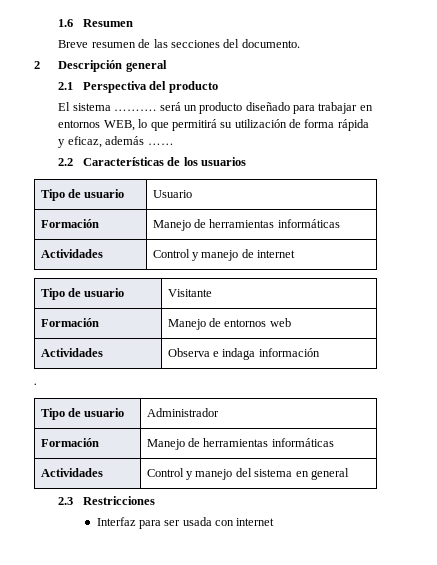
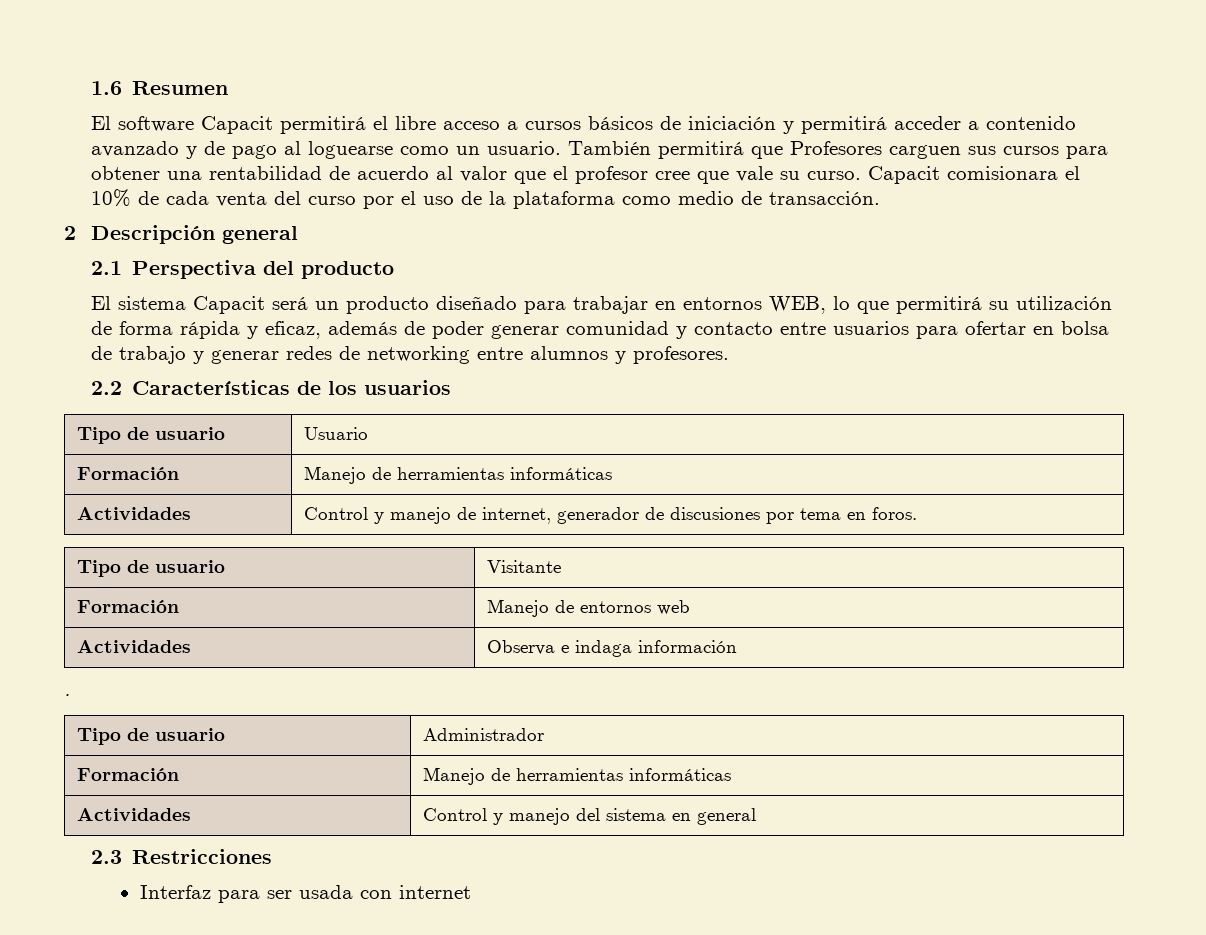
[58,39,300,48] Breve resumen de las secciones del documento. -> [90,116,1076,134] [90,141,1108,159] [90,166,1080,184] [90,189,880,209] El software Capacit permitirá el libre acceso a cursos básicos de iniciación y permitirá acceder a contenido avanzado y de pago al loguearse como un usuario. También permitirá que Profesores carguen sus cursos para obtener una rentabilidad de acuerdo al valor que el profesor cree que vale su curso. Capacit comisionara el 10% de cada venta del curso por el uso de la plataforma como medio de transacción.
[114,109,157,111] ………. -> [192,296,265,314] Capacit
[147,143,174,145] …… -> [403,321,1109,339] [90,346,729,364] de poder generar comunidad y contacto entre usuarios para ofertar en bolsa de trabajo y generar redes de networking entre alumnos y profesores.
[257,250,296,258] internet -> [482,507,918,524] internet, generador de discusiones por tema en foros.

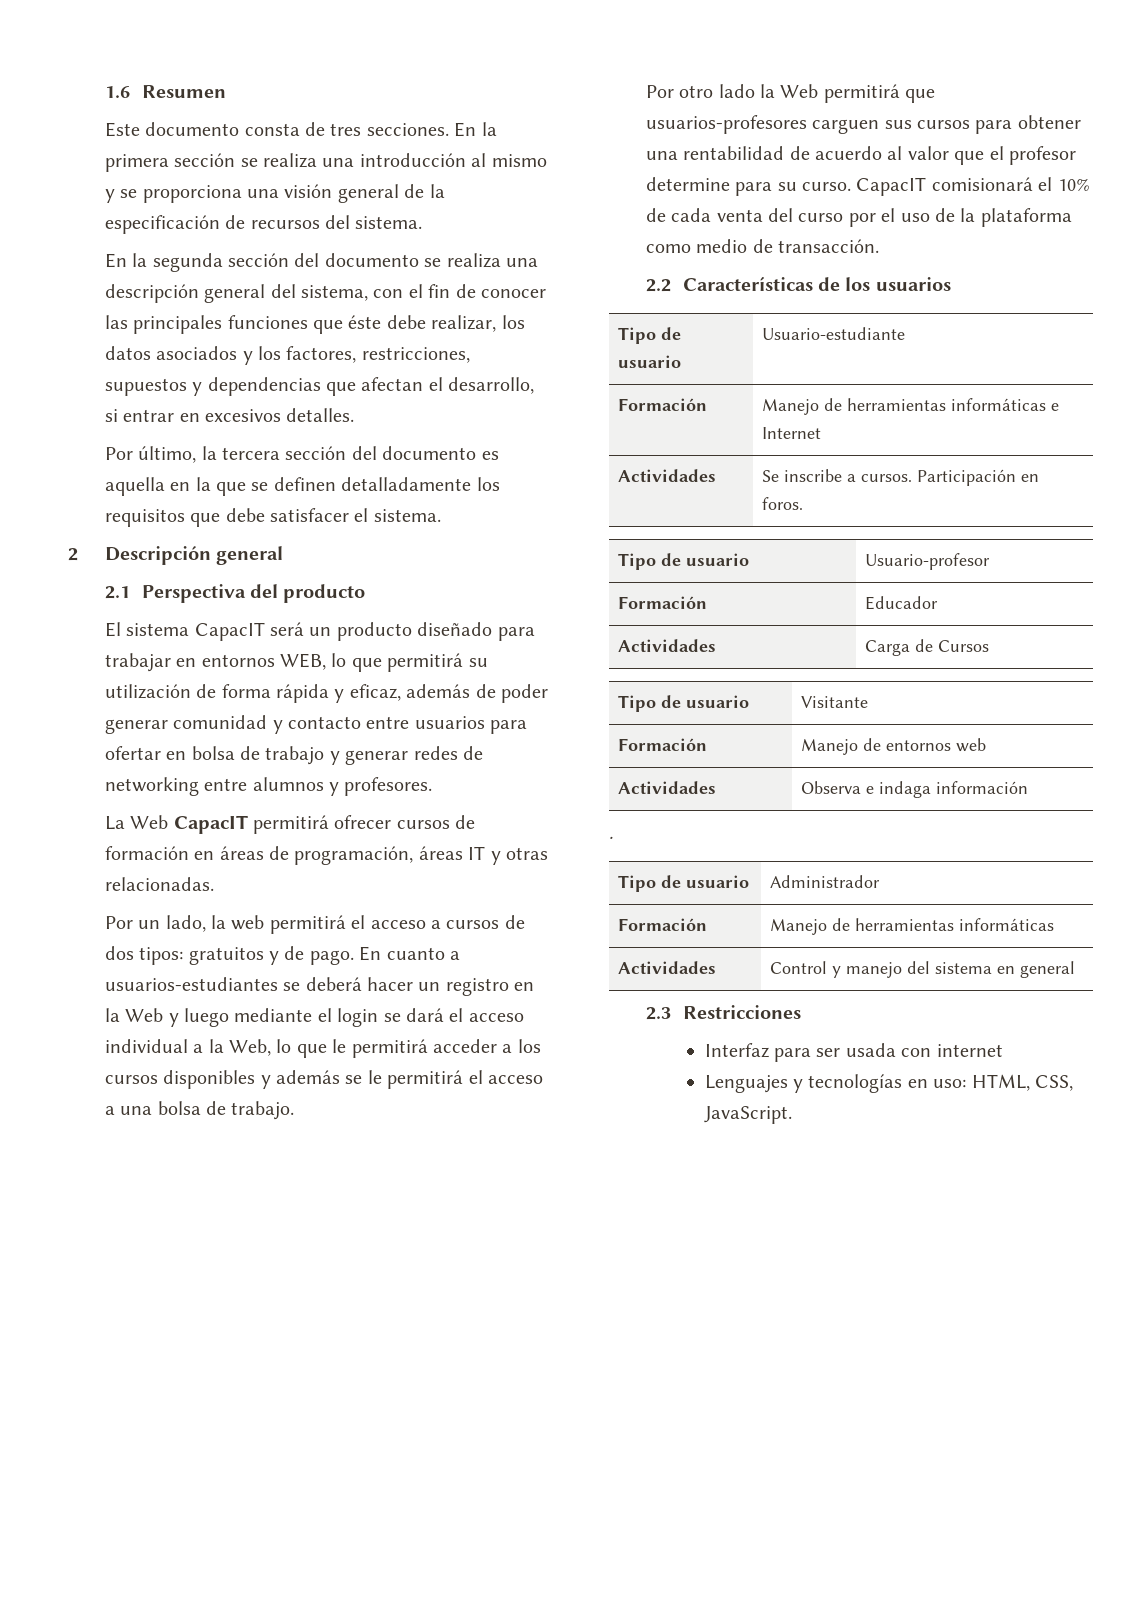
[90,116,1076,134] [90,141,1108,159] [90,166,1080,184] [90,189,880,209] El software Capacit permitirá el libre acceso a cursos básicos de iniciación y permitirá acceder a contenido avanzado y de pago al loguearse como un usuario. También permitirá que Profesores carguen sus cursos para obtener una rentabilidad de acuerdo al valor que el profesor cree que vale su curso. Capacit comisionara el 10% de cada venta del curso por el uso de la plataforma como medio de transacción. -> [104,122,497,137] [104,153,547,172] [104,184,445,203] [104,215,423,234] [104,253,538,272] [104,284,546,303] [104,315,525,334] [104,346,470,365] [104,377,535,396] [104,408,355,422] [104,446,499,463] [104,477,500,496] [104,508,441,527] Este documento consta de tres secciones. En la primera sección se realiza una introducción al mismo y se proporciona una visión general de la especificación de recursos del sistema. // En la segunda sección del documento se realiza una descripción general del sistema, con el fin de conocer las principales funciones que éste debe realizar, los datos asociados y los factores, restricciones, supuestos y dependencias que afectan el desarrollo, si entrar en excesivos detalles. // Por último, la tercera sección del documento es aquella en la que se definen detalladamente los requisitos que debe satisfacer el sistema.
[192,296,265,314] Capacit -> [194,622,265,641] CapacIT
(729, 355) none -> [104,815,476,834] [104,846,548,865] [104,877,214,891] [104,915,525,934] [104,946,460,965] [104,977,535,996] [104,1008,524,1027] [104,1039,541,1058] [104,1070,543,1089] [104,1101,295,1120] [645,84,936,103] [645,115,1081,134] [645,146,1076,165] [645,177,1090,196] [645,208,1072,227] [645,239,879,253] // La Web CapacIT permitirá ofrecer cursos de formación en áreas de programación, áreas IT y otras relacionadas. // Por un lado, la web permitirá el acceso a cursos de dos tipos: gratuitos y de pago. En cuanto a usuarios-estudiantes se deberá hacer un registro en la Web y luego mediante el login se dará el acceso individual a la Web, lo que le permitirá acceder a los cursos disponibles y además se le permitirá el acceso a una bolsa de trabajo. // Por otro lado la Web permitirá que usuarios-profesores carguen sus cursos para obtener una rentabilidad de acuerdo al valor que el profesor determine para su curso. CapacIT comisionará el 10% de cada venta del curso por el uso de la plataforma como medio de transacción.
[304,427,369,440] [77,467,180,480] [304,466,613,484] [77,507,192,520] [304,507,918,524] Usuario // Formación | Manejo de herramientas informáticas // Actividades | Control y manejo de internet, generador de discusiones por tema en foros. -> [762,327,906,340] [618,398,708,411] [762,398,1060,415] [762,427,822,439] [618,469,717,482] [762,469,1040,486] [762,497,804,510] [618,553,750,570] [865,553,991,570] [618,596,708,609] [865,596,939,610] [618,639,717,652] [865,639,990,656] Usuario-estudiante // Formación | Manejo de herramientas informáticas e Internet // Actividades | Se inscribe a cursos. Participación en foros. // Tipo de usuario | Usuario-profesor // Formación | Educador // Actividades | Carga de Cursos
(471, 892) none -> [704,1074,1073,1093] [703,1106,792,1124] // Lenguajes y tecnologías en uso: HTML, CSS, JavaScript.

